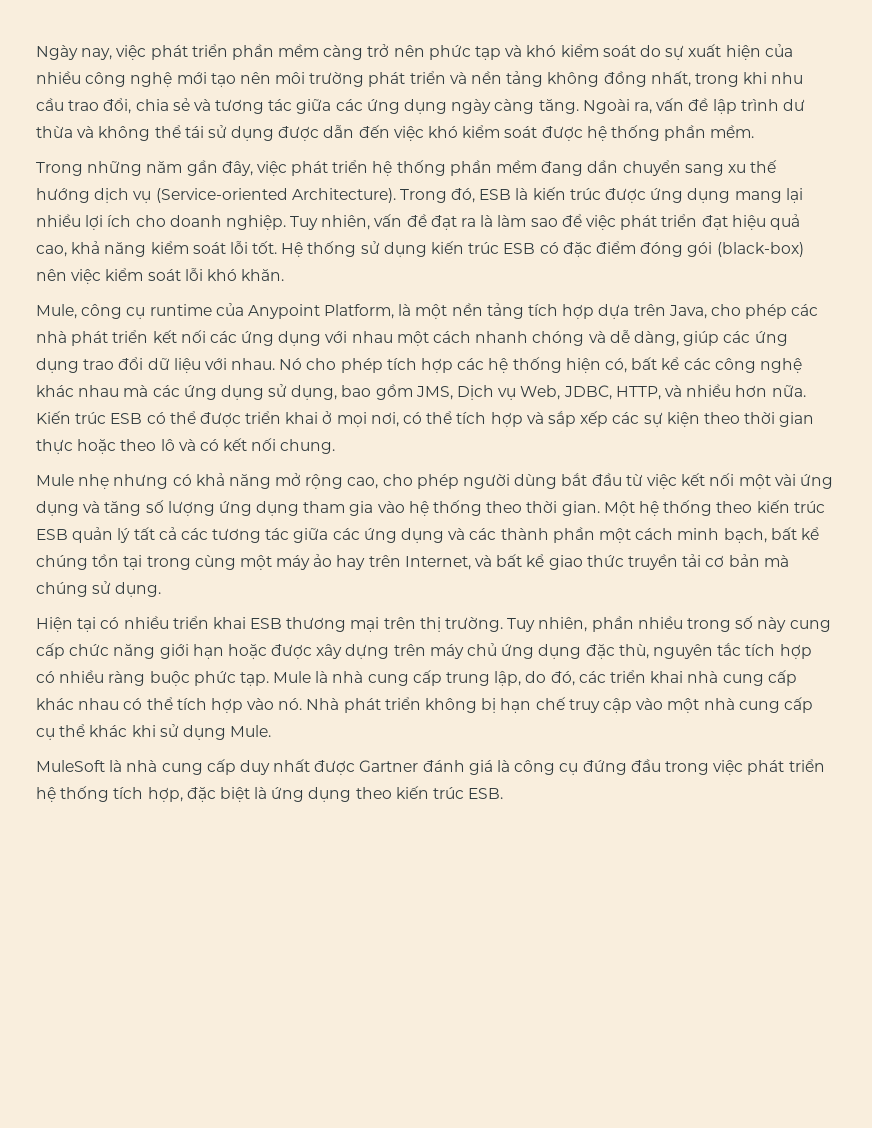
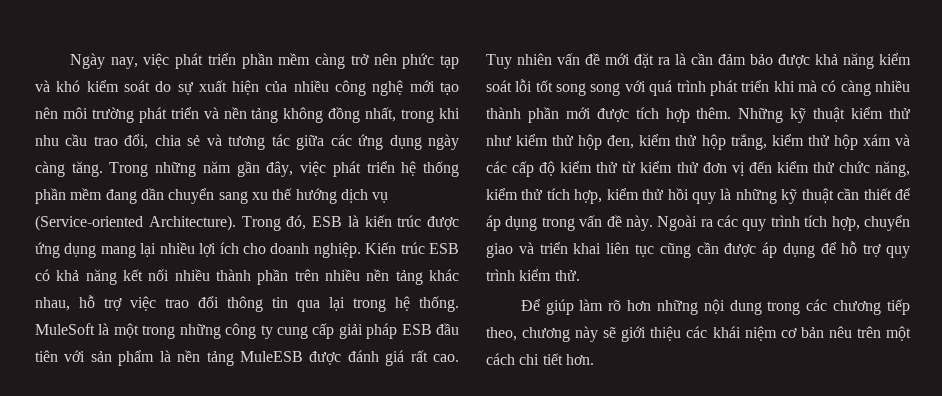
[582,98,805,114] [36,125,755,141] Ngoài ra, vấn đề lập trình dư thừa và không thể tái sử dụng được dẫn đến việc khó kiểm soát được hệ thống phần mềm. // -> (103, 169) none
[290,214,800,230] [36,245,67,257] Tuy nhiên, vấn đề đạt ra là làm sao để việc phát triển đạt hiệu quả cao, -> [365,242,459,254] [35,269,459,285] [35,295,459,312] [35,323,460,339] [35,350,460,366] [486,53,810,69] Kiến trúc ESB có khả năng kết nối nhiều thành phần trên nhiều nền tảng khác nhau, hỗ trợ việc trao đổi thông tin qua lại trong hệ thống. MuleSoft là một trong những công ty cung cấp giải pháp ESB đầu tiên với sản phẩm là nền tảng MuleESB được đánh giá rất cao. Tuy nhiên vấn đề mới đặt ra là cần đảm bảo được
[252,241,804,257] [36,268,285,284] [36,303,819,319] [36,330,788,346] [36,357,802,373] [36,384,806,400] [36,411,815,427] [36,438,336,454] [36,473,833,489] [36,500,825,516] [36,527,819,543] [36,554,789,570] [36,581,162,597] [36,616,831,632] [36,643,812,659] [36,670,797,686] [36,697,813,713] [36,724,272,740] [36,759,825,775] [36,786,504,802] tốt. Hệ thống sử dụng kiến trúc ESB có đặc điểm đóng gói (black-box) nên việc kiểm soát lỗi khó khăn. // Mule, công cụ runtime của Anypoint Platform, là một nền tảng tích hợp dựa trên Java, cho phép các nhà phát triển kết nối các ứng dụng với nhau một cách nhanh chóng và dễ dàng, giúp các ứng dụng trao đổi dữ liệu với nhau. Nó cho phép tích hợp các hệ thống hiện có, bất kể các công nghệ khác nhau mà các ứng dụng sử dụng, bao gồm JMS, Dịch vụ Web, JDBC, HTTP, và nhiều hơn nữa. Kiến trúc ESB có thể được triển khai ở mọi nơi, có thể tích hợp và sắp xếp các sự kiện theo thời gian thực hoặc theo lô và có kết nối chung. // Mule nhẹ nhưng có khả năng mở rộng cao, cho phép người dùng bắt đầu từ việc kết nối một vài ứng dụng và tăng số lượng ứng dụng tham gia vào hệ thống theo thời gian. Một hệ thống theo kiến trúc ESB quản lý tất cả các tương tác giữa các ứng dụng và các thành phần một cách minh bạch, bất kể chúng tồn tại trong cùng một máy ảo hay trên Internet, và bất kể giao thức truyền tải cơ bản mà chúng sử dụng. // Hiện tại có nhiều triển khai ESB thương mại trên thị trường. Tuy nhiên, phần nhiều trong số này cung cấp chức năng giới hạn hoặc được xây dựng trên máy chủ ứng dụng đặc thù, nguyên tắc tích hợp có nhiều ràng buộc phức tạp. Mule là nhà cung cấp trung lập, do đó, các triển khai nhà cung cấp khác nhau có thể tích hợp vào nó. Nhà phát triển không bị hạn chế truy cập vào một nhà cung cấp cụ thể khác khi sử dụng Mule. // MuleSoft là nhà cung cấp duy nhất được Gartner đánh giá là công cụ đứng đầu trong việc phát triển hệ thống tích hợp, đặc biệt là ứng dụng theo kiến trúc ESB. -> [535,80,910,96] [486,107,912,123] [486,134,910,150] [486,161,910,177] [486,188,911,204] [486,215,910,231] [486,241,910,258] [486,269,580,281] [520,299,911,315] [486,326,911,342] [486,353,594,365] tốt song song với quá trình phát triển khi mà có càng nhiều thành phần mới được tích hợp thêm. Những kỹ thuật kiểm thử như kiểm thử hộp đen, kiểm thử hộp trắng, kiểm thử hộp xám và các cấp độ kiểm thử từ kiểm thử đơn vị đến kiểm thử chức năng, kiểm thử tích hợp, kiểm thử hồi quy là những kỹ thuật cần thiết để áp dụng trong vấn đề này. Ngoài ra các quy trình tích hợp, chuyển giao và triển khai liên tục cũng cần được áp dụng để hỗ trợ quy trình kiểm thử. // Để giúp làm rõ hơn những nội dung trong các chương tiếp theo, chương này sẽ giới thiệu các khái niệm cơ bản nêu trên một cách chi tiết hơn.

